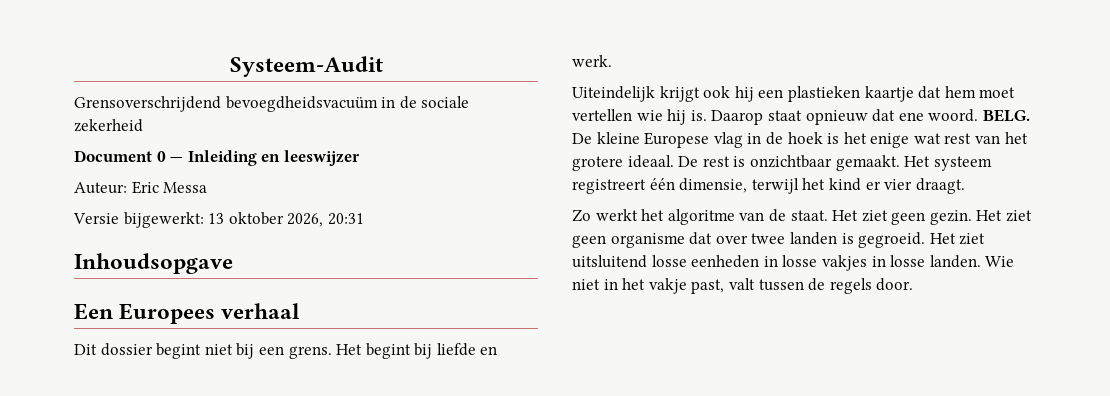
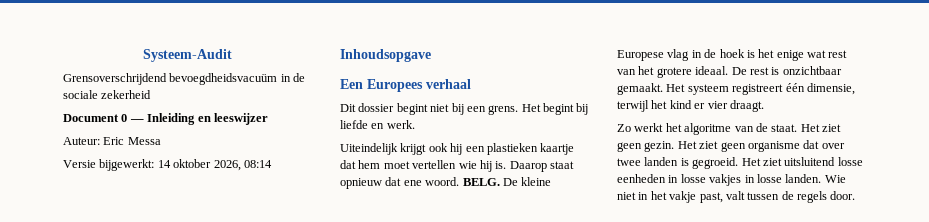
[208,213,225,224] 13 -> [157,160,171,168] 14
[327,213,364,225] 20:31 -> [243,160,272,168] 08:14

